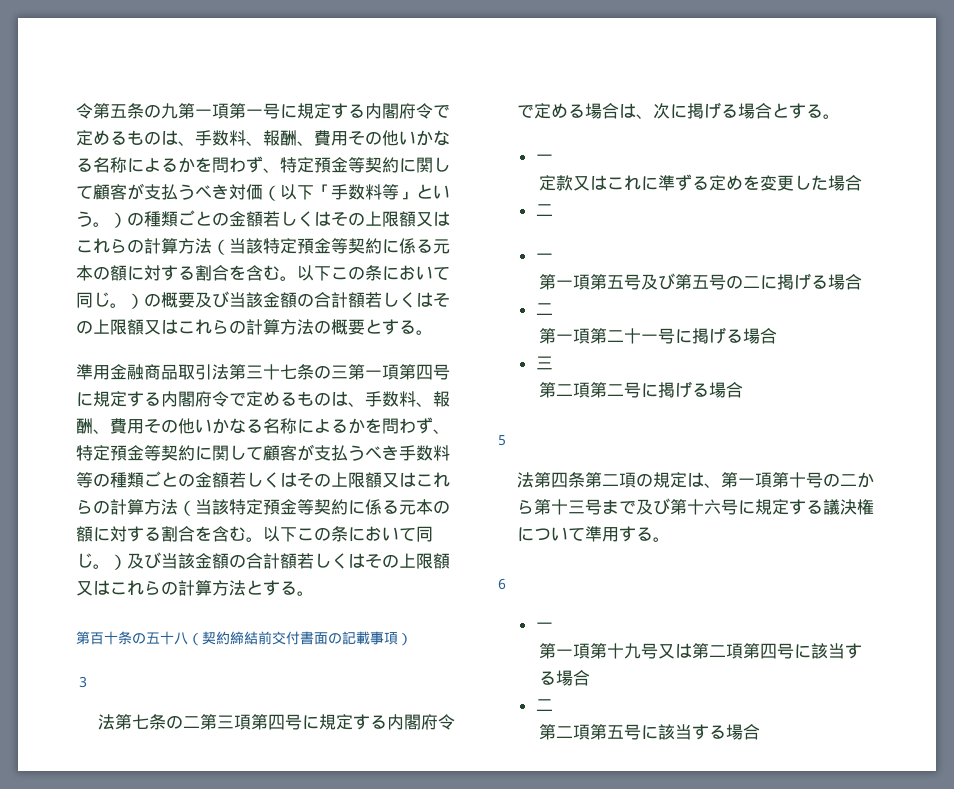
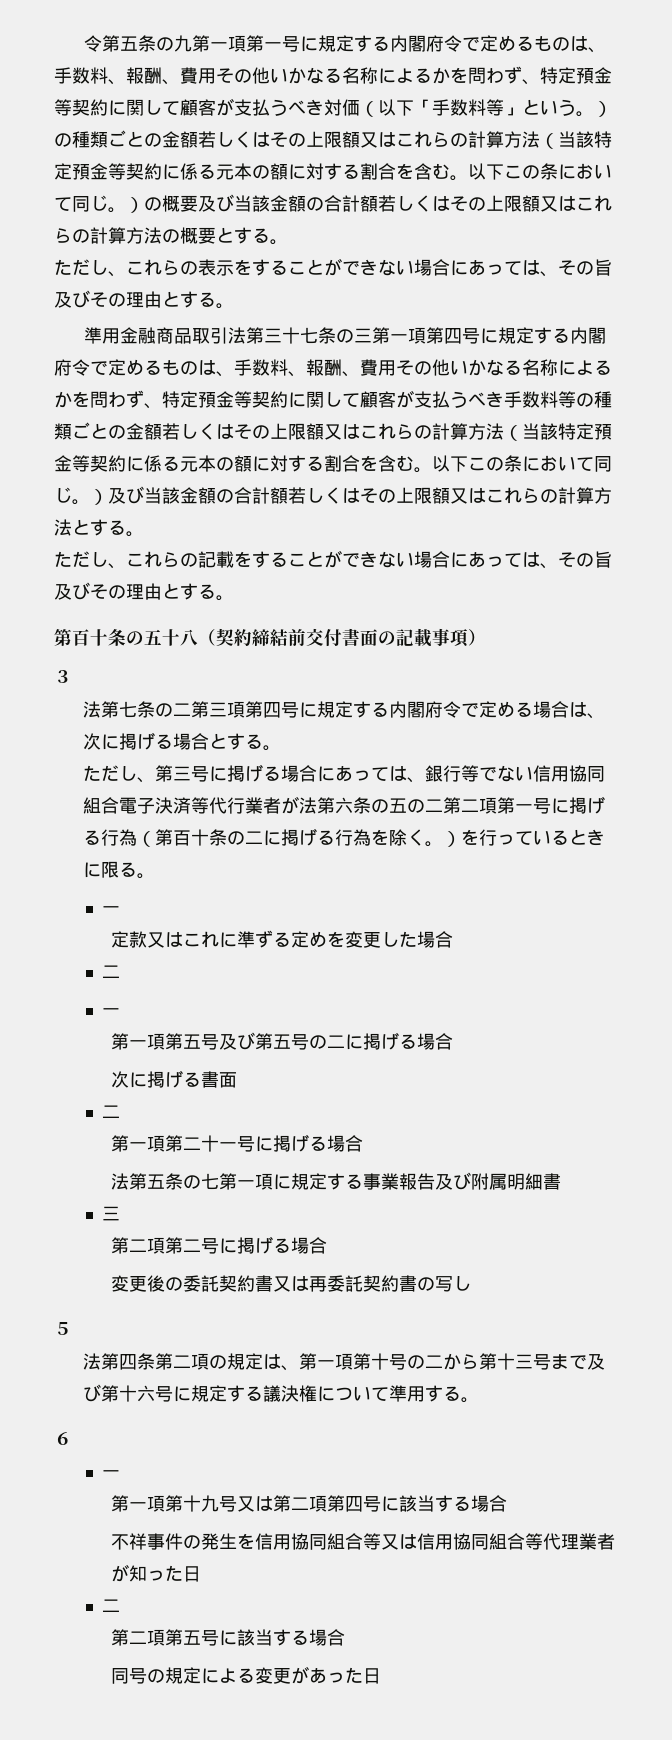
(433, 332) none -> [54,258,612,277] [54,290,234,309] // ただし、これらの表示をすることができない場合にあっては、その旨及びその理由とする。
(314, 593) none -> [54,550,612,569] [54,582,234,601] // ただし、これらの記載をすることができない場合にあっては、その旨及びその理由とする。
(840, 116) none -> [82,764,605,783] [82,796,605,814] [82,828,605,847] [82,861,155,879] // ただし、第三号に掲げる場合にあっては、銀行等でない信用協同組合電子決済等代行業者が法第六条の五の二第二項第一号に掲げる行為（第百十条の二に掲げる行為を除く。）を行っているときに限る。
(862, 282) none -> [111,1070,238,1088] // 次に掲げる書面
(777, 336) none -> [111,1172,562,1190] // 法第五条の七第一項に規定する事業報告及び附属明細書
(743, 390) none -> [111,1275,472,1292] // 変更後の委託契約書又は再委託契約書の写し
(590, 678) none -> [111,1533,616,1550] [111,1564,202,1582] // 不祥事件の発生を信用協同組合等又は信用協同組合等代理業者が知った日
(760, 732) none -> [111,1666,382,1684] // 同号の規定による変更があった日

